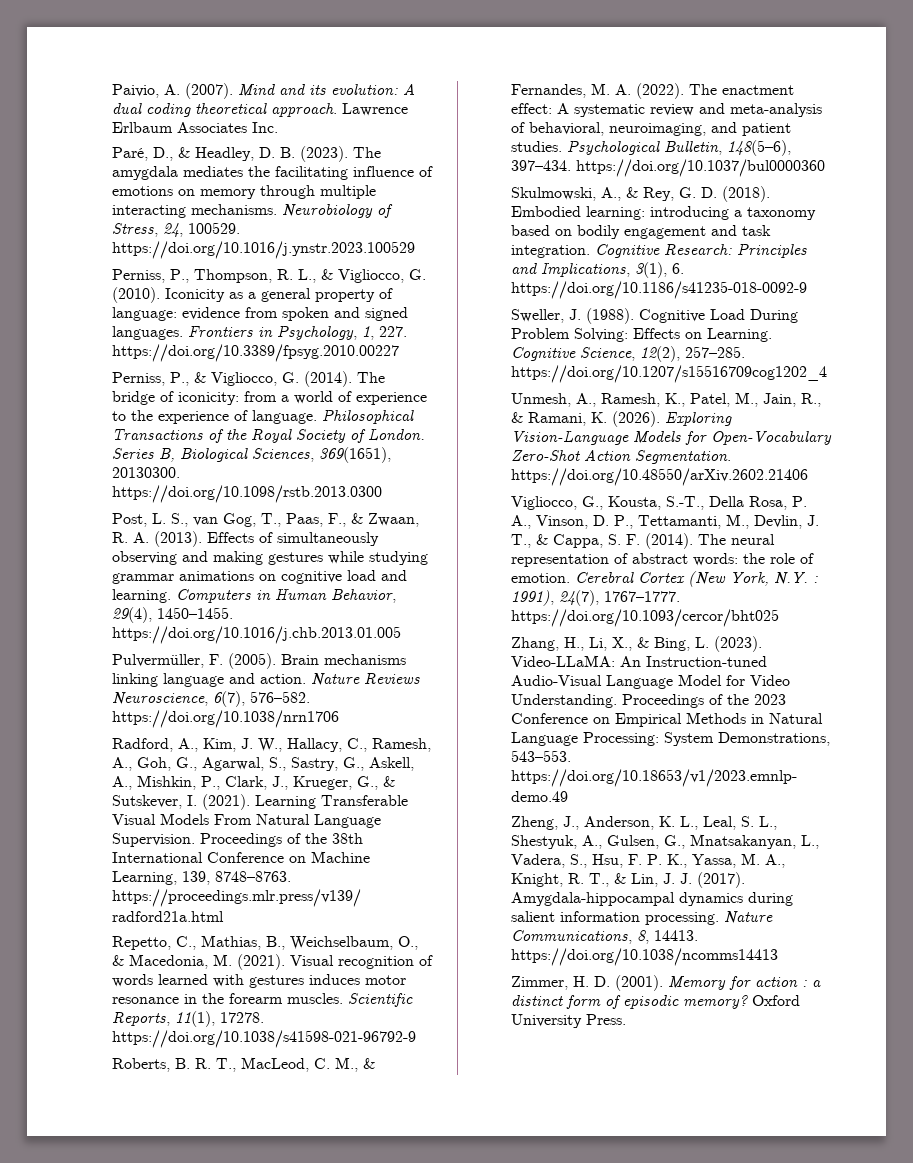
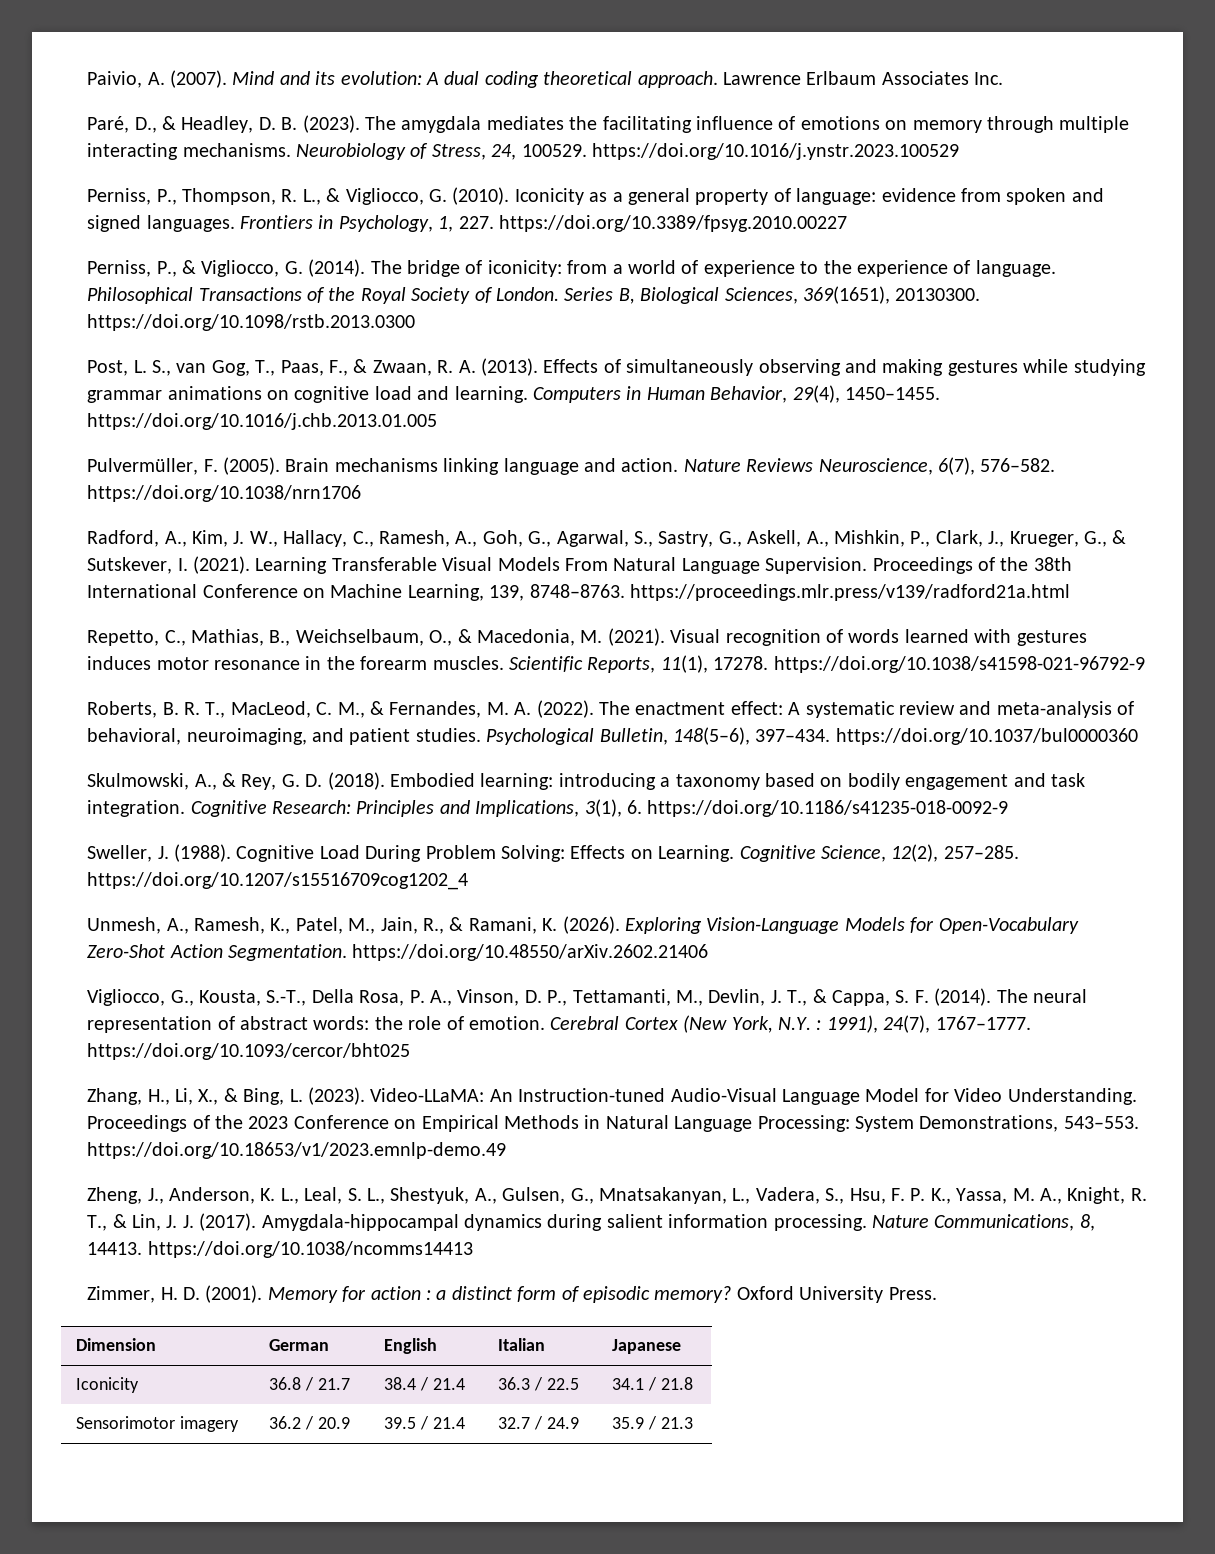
(627, 1019) none -> [75,1338,156,1351] [268,1339,329,1351] [383,1338,437,1354] [497,1338,545,1351] [611,1339,681,1354] [75,1377,139,1393] [268,1377,350,1391] [383,1377,465,1391] [497,1377,579,1391] [611,1377,693,1391] [75,1416,239,1432] [268,1416,350,1430] [383,1416,465,1430] [497,1416,579,1430] [611,1416,693,1430] // Dimension | German | English | Italian | Japanese // Iconicity | 36.8 / 21.7 | 38.4 / 21.4 | 36.3 / 22.5 | 34.1 / 21.8 // Sensorimotor imagery | 36.2 / 20.9 | 39.5 / 21.4 | 32.7 / 24.9 | 35.9 / 21.3

